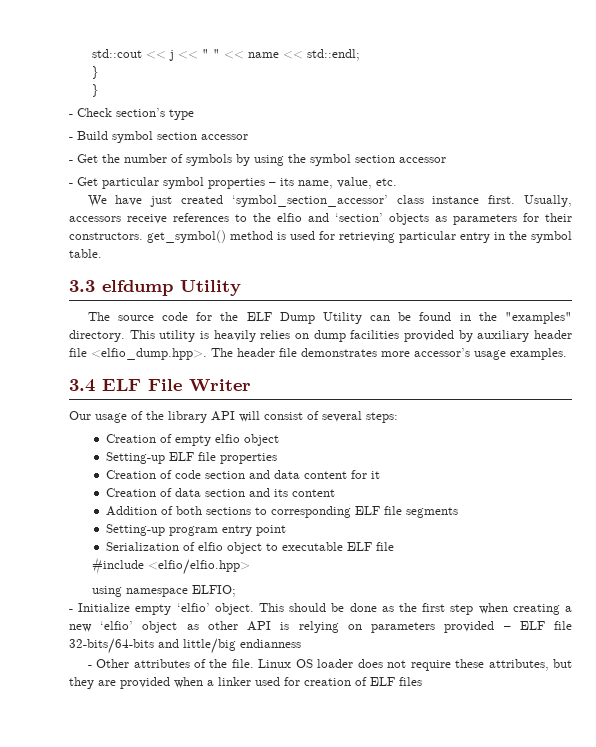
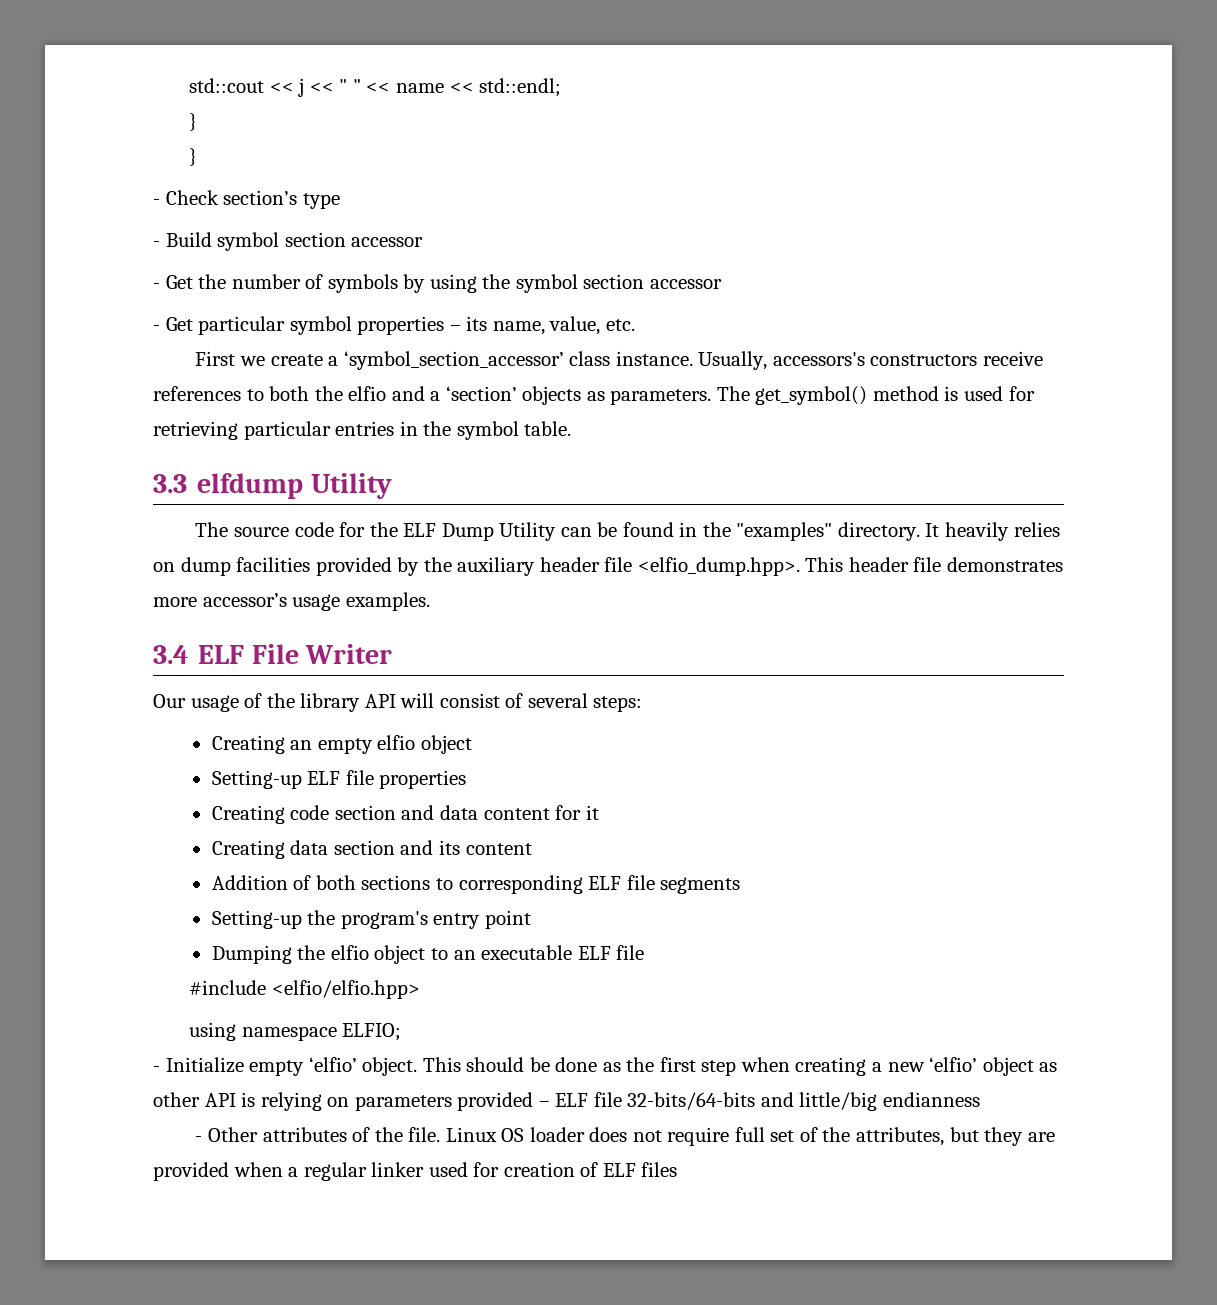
[87,195,572,207] [69,216,121,222] We have just created ‘symbol_section_accessor’ class instance first. Usually, accessors -> [195,351,978,370] First we create a ‘symbol_section_accessor’ class instance. Usually, accessors's constructors
(247, 218) none -> [269,386,310,401] both
(329, 217) none -> [430,391,441,401] a
[453,213,572,225] [69,232,143,240] parameters for their constructors. -> [610,386,750,405] parameters. The
[460,232,490,243] entry -> [335,421,395,436] entries
[129,330,209,342] This utility is -> [925,523,940,537] It
(473, 336) none -> [423,557,452,572] the
[211,348,233,357] The -> [805,557,844,572] This
[106,434,173,443] Creation of -> [211,735,313,754] Creating an
[106,470,173,479] Creation of -> [211,805,285,824] Creating
[106,488,173,497] Creation of -> [211,840,285,859] Creating
[169,526,219,536] program -> [307,910,428,929] the program's
[106,542,196,551] Serialization of -> [211,945,326,964] Dumping the
(279, 547) none -> [453,950,476,960] an
[455,659,485,668] these -> [734,1127,851,1142] full set of the
(214, 683) none -> [303,1162,367,1181] regular

